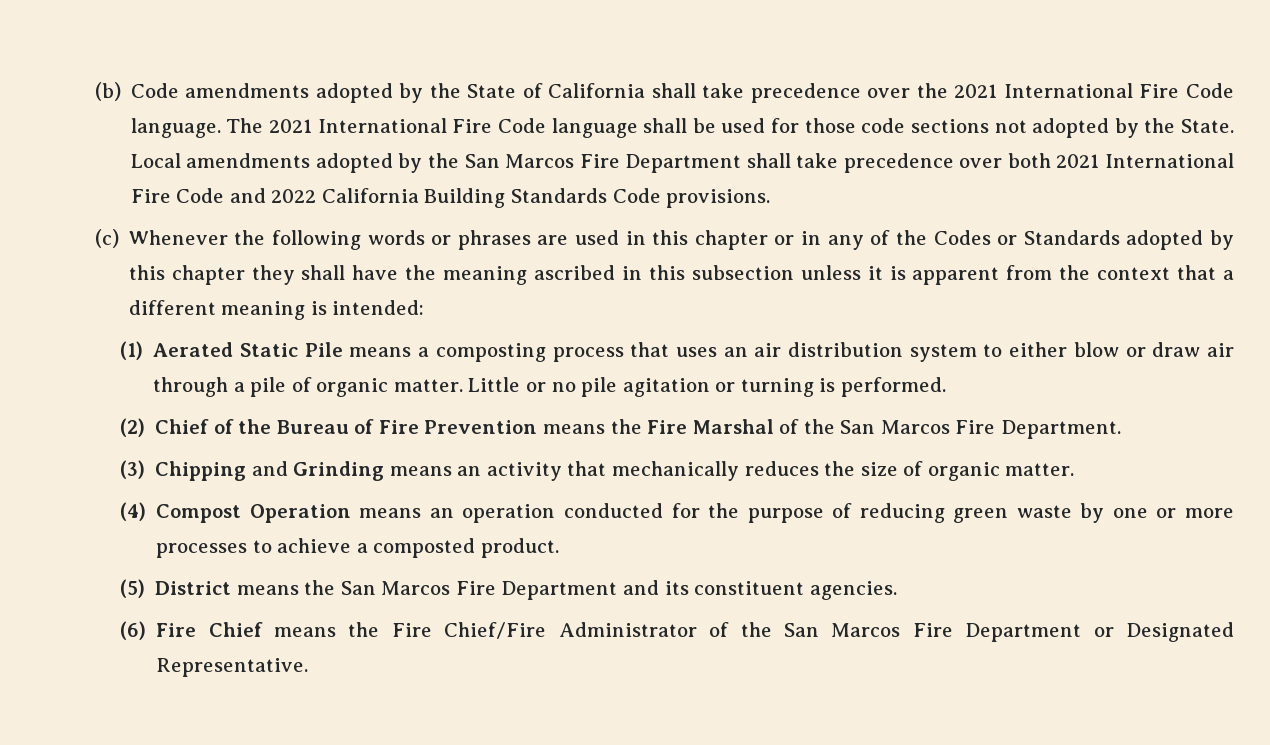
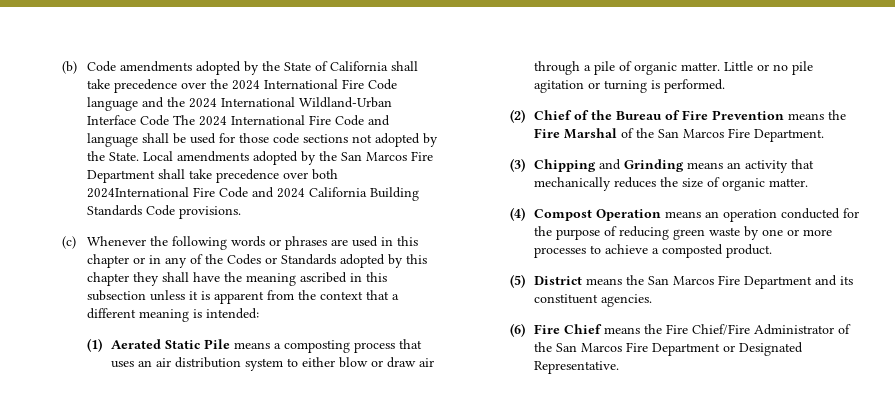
[954,83,1234,98] [130,118,546,138] 2021 International Fire Code language. The 2021 International Fire Code -> [231,79,397,90] [86,97,392,111] [86,115,390,126] 2024 International Fire Code language and the 2024 International Wildland-Urban Interface Code The 2024 International Fire Code and
[1056,153,1234,168] [130,188,317,203] 2021 International Fire Code and 2022 -> [86,187,305,198] 2024International Fire Code and 2024

